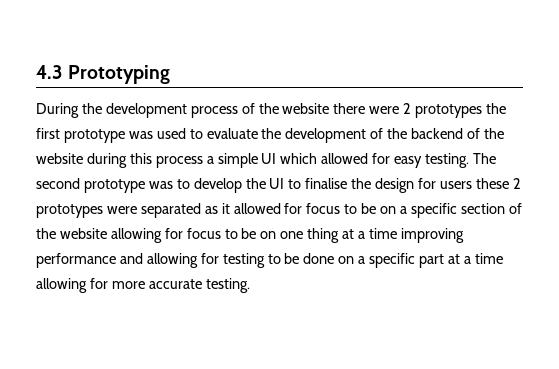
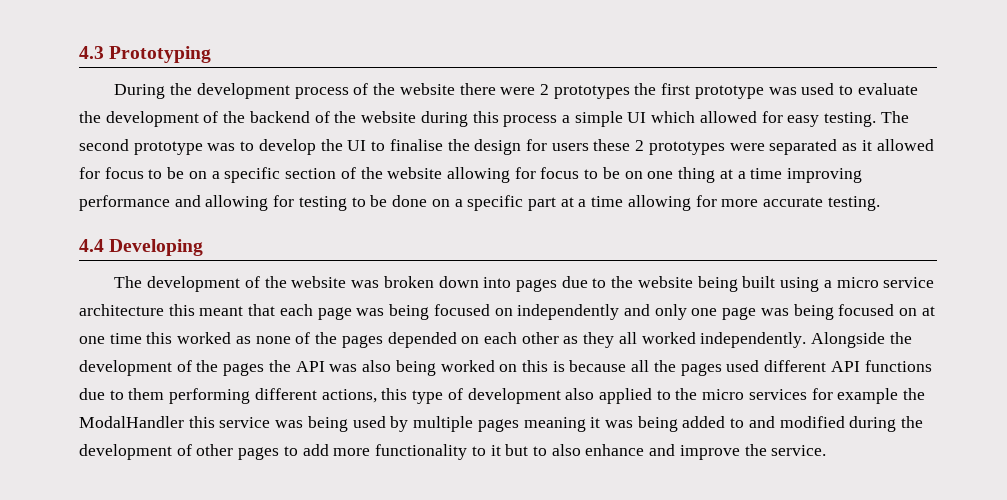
(250, 285) none -> [79,239,204,256] [114,276,935,292] [79,304,935,320] [79,332,912,348] [79,360,932,376] [79,388,926,404] [79,416,924,432] [79,444,827,460] // 4.4 Developing // The development of the website was broken down into pages due to the website being built using a micro service architecture this meant that each page was being focused on independently and only one page was being focused on at one time this worked as none of the pages depended on each other as they all worked independently. Alongside the development of the pages the API was also being worked on this is because all the pages used different API functions due to them performing different actions, this type of development also applied to the micro services for example the ModalHandler this service was being used by multiple pages meaning it was being added to and modified during the development of other pages to add more functionality to it but to also enhance and improve the service.

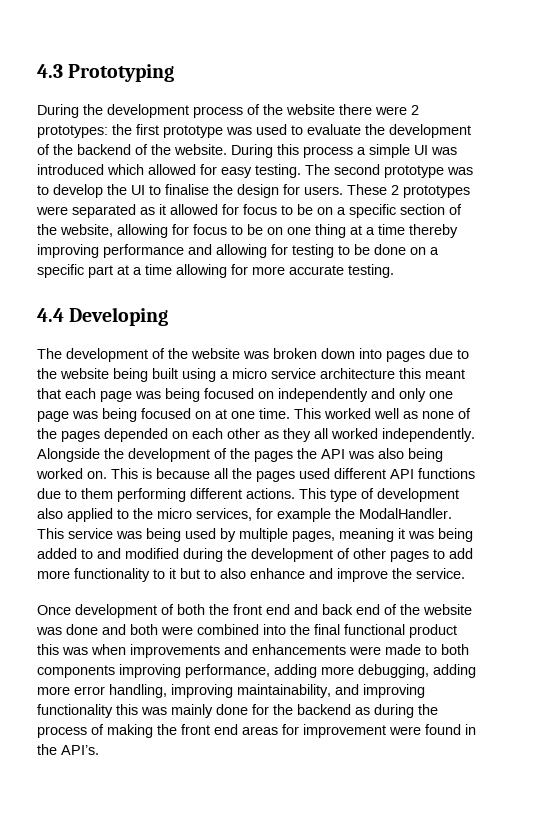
[553,85,630,99] prototypes -> [37,125,108,138] prototypes:
[361,111,468,127] website during -> [174,144,273,158] website. During
(647, 117) none -> [431,147,457,155] [37,164,104,175] was introduced
[551,139,631,151] users these -> [304,184,387,195] users. These
[387,167,443,179] website -> [60,224,113,237] website,
(783, 173) none -> [409,224,458,238] thereby
[109,332,232,344] time this worked -> [259,408,399,419] time. This worked well
[499,360,548,372] on this -> [87,468,138,479] on. This
[321,388,408,403] actions, this -> [246,488,326,499] actions. This
[748,389,807,400] services -> [196,508,252,521] services,
[79,416,215,428] ModalHandler this -> [359,508,452,519] [37,528,64,539] ModalHandler. This
[477,419,519,432] pages -> [292,531,335,542] pages,
(827, 450) none -> [37,604,472,618] [36,624,457,638] [37,644,469,658] [37,664,476,678] [37,684,425,698] [37,704,438,718] [37,724,476,738] [37,744,99,755] // Once development of both the front end and back end of the website was done and both were combined into the final functional product this was when improvements and enhancements were made to both components improving performance, adding more debugging, adding more error handling, improving maintainability, and improving functionality this was mainly done for the backend as during the process of making the front end areas for improvement were found in the API’s.

